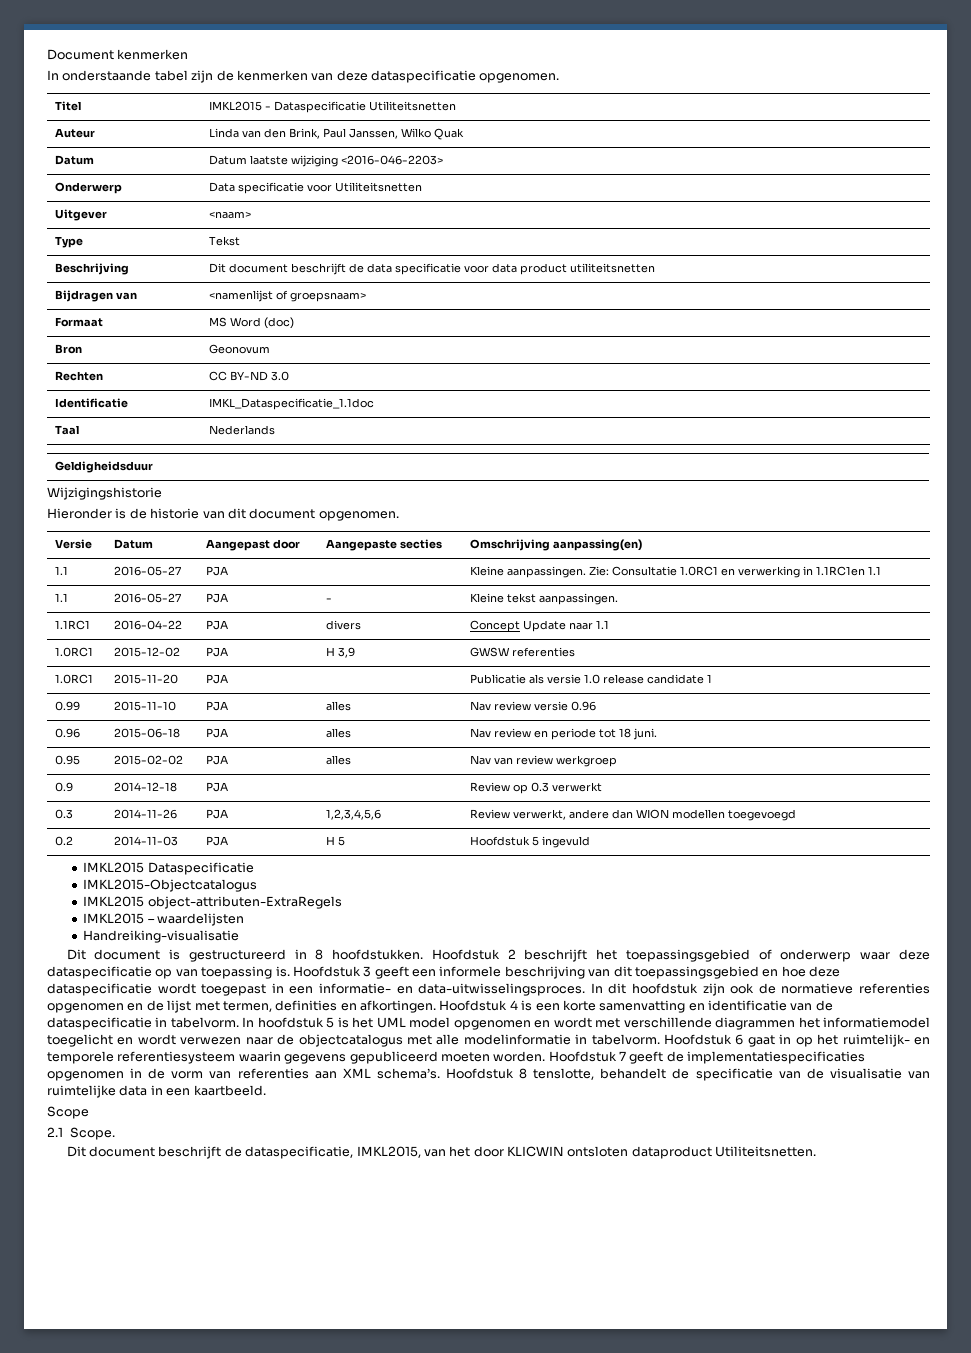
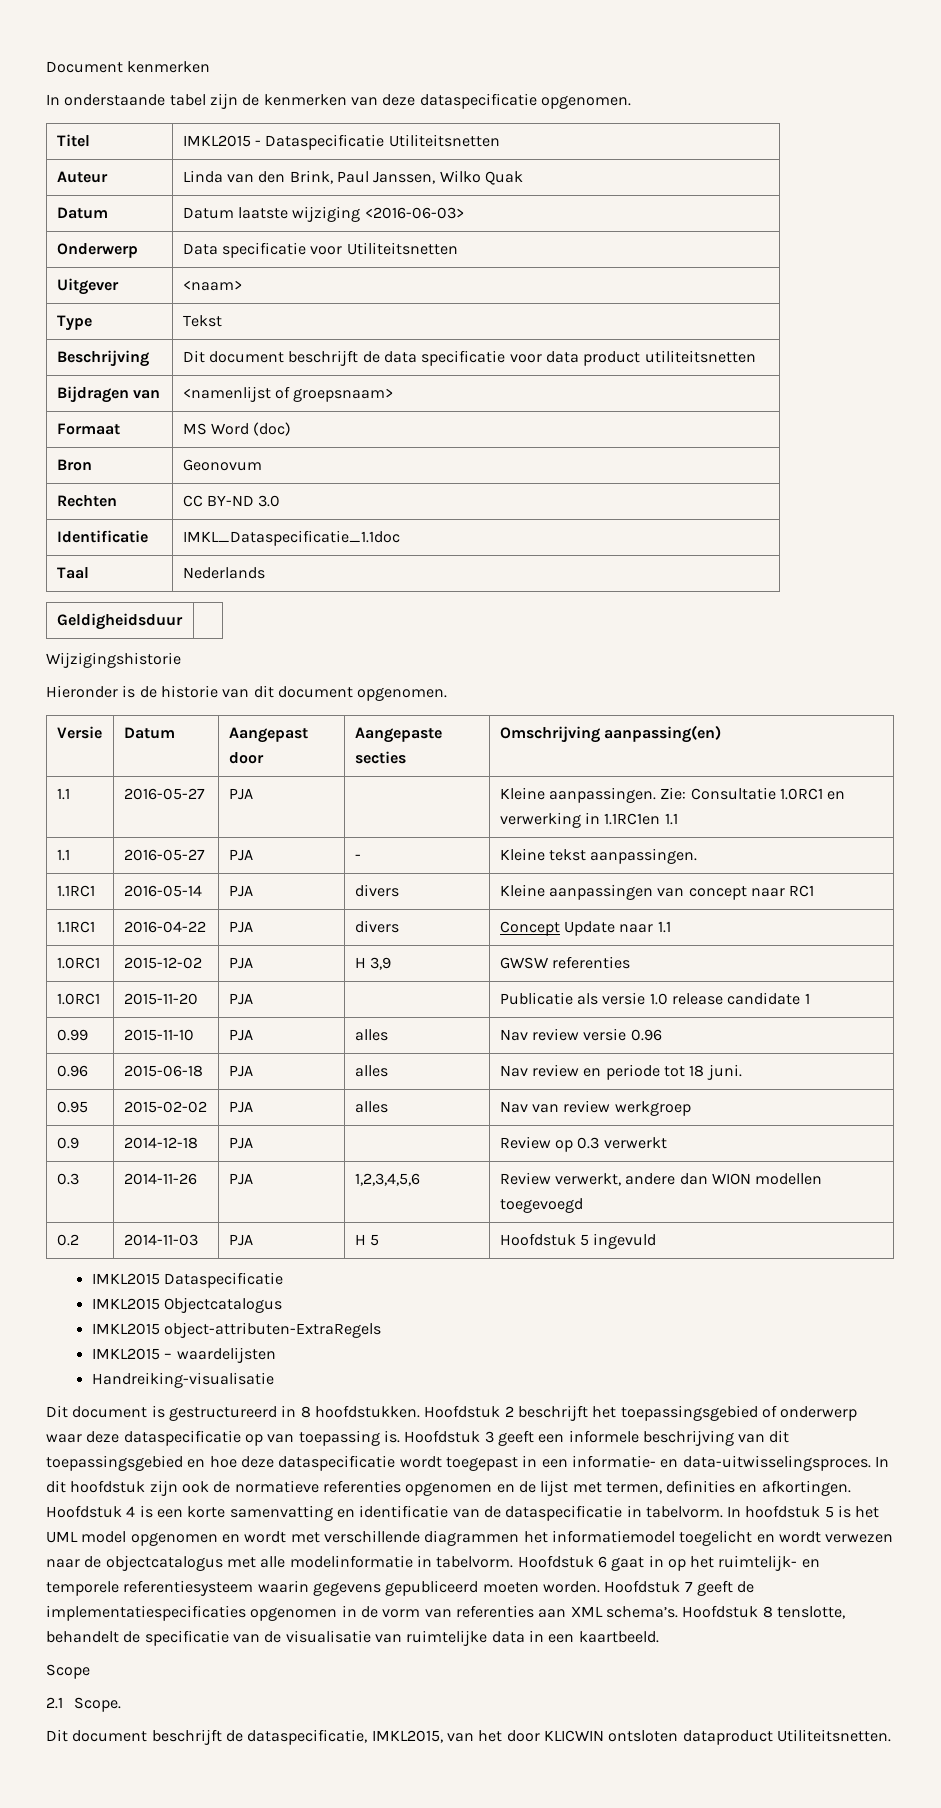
[341,155,444,165] <2016-046-2203> -> [364,207,464,219] <2016-06-03>
(619, 599) none -> [56,885,95,897] [123,885,202,897] [228,885,253,897] [354,884,399,897] [499,884,815,900] // 1.1RC1 | 2016-05-14 | PJA | divers | Kleine aanpassingen van concept naar RC1
[83,879,258,892] IMKL2015-Objectcatalogus -> [91,1297,283,1313] IMKL2015 Objectcatalogus

